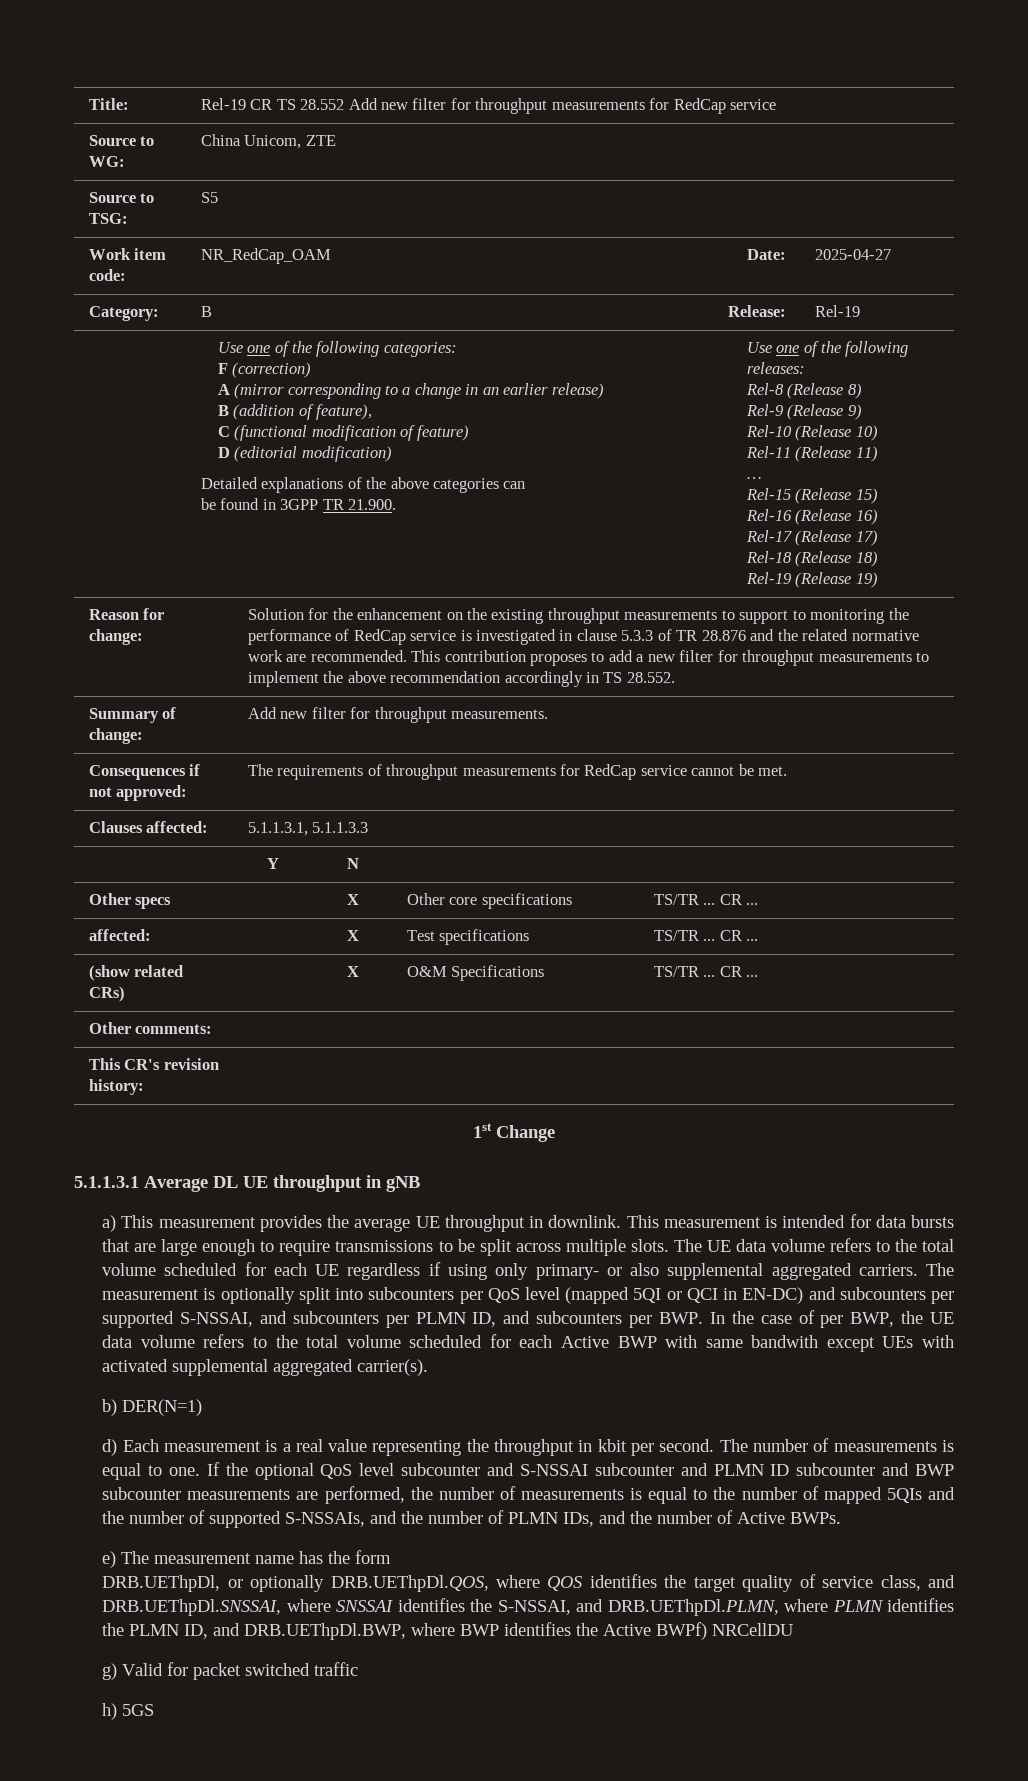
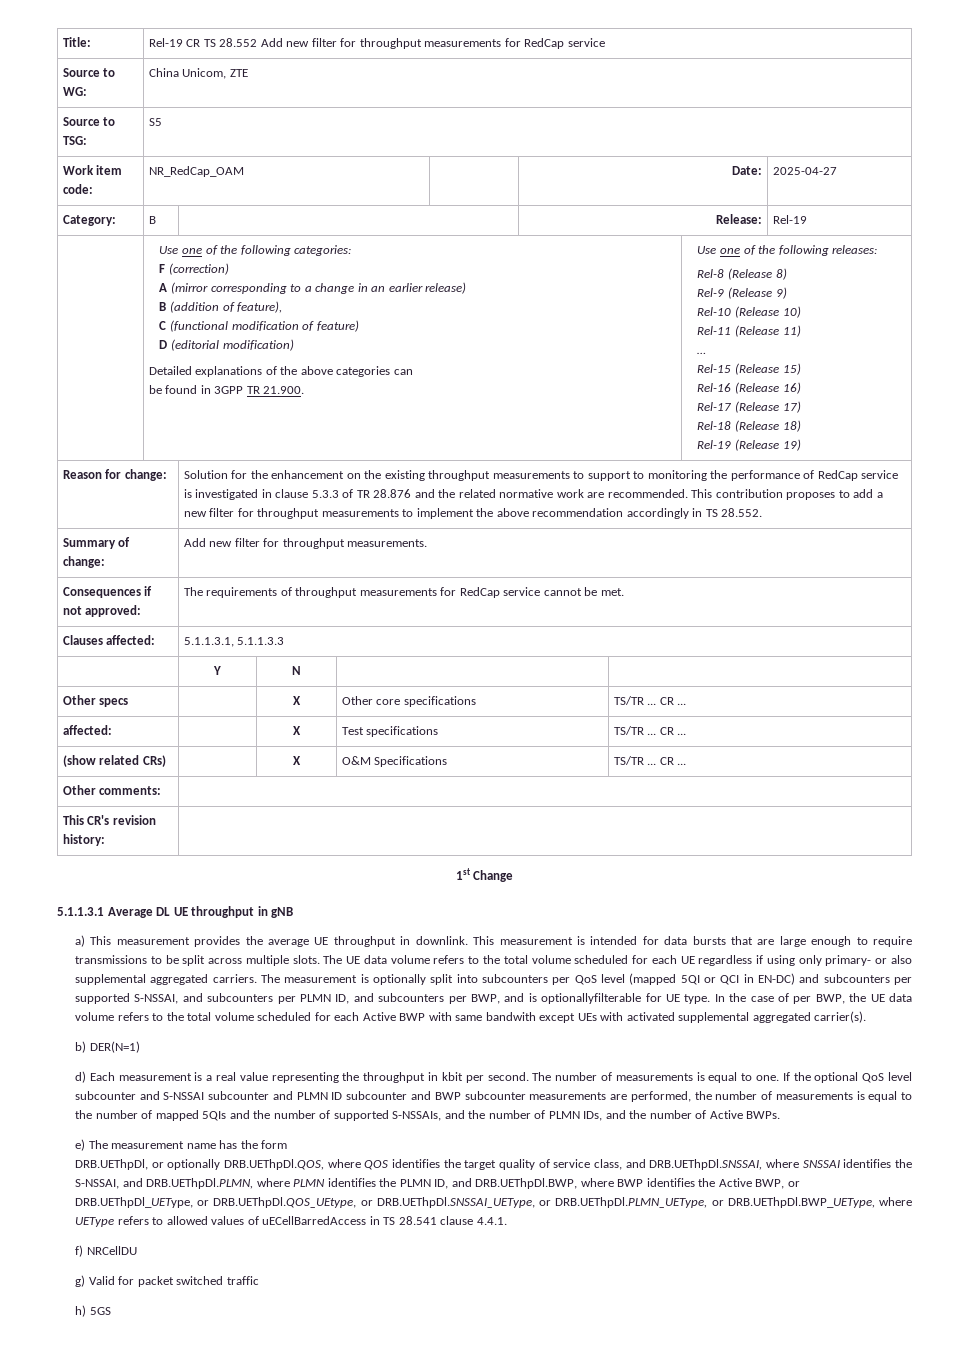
[658,1312,703,1324] BWP. -> [470,993,711,1004] BWP, and is optionallyfilterable for UE type.
[656,1622,708,1640] BWPf) -> [755,1179,800,1189] [74,1197,913,1208] [74,1216,507,1227] [74,1245,83,1257] BWP, or DRB.UEThpDl_UEType, or DRB.UEThpDl.QOS_UEtype, or DRB.UEThpDl.SNSSAI_UEType, or DRB.UEThpDl.PLMN_UEType, or DRB.UEThpDl.BWP_UEType, where UEType refers to allowed values of uECellBarredAccess in TS 28.541 clause 4.4.1. // f)

